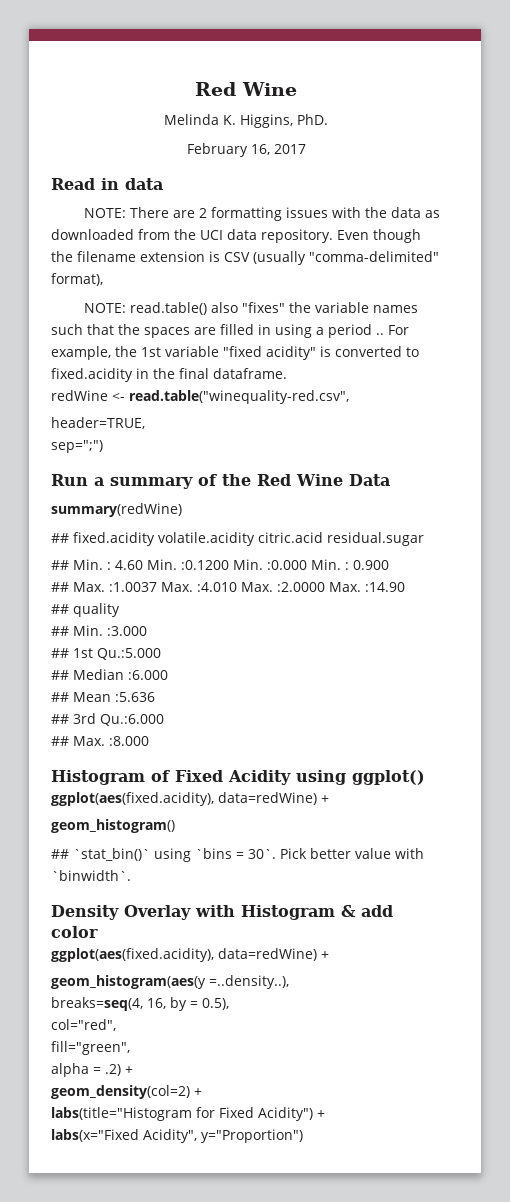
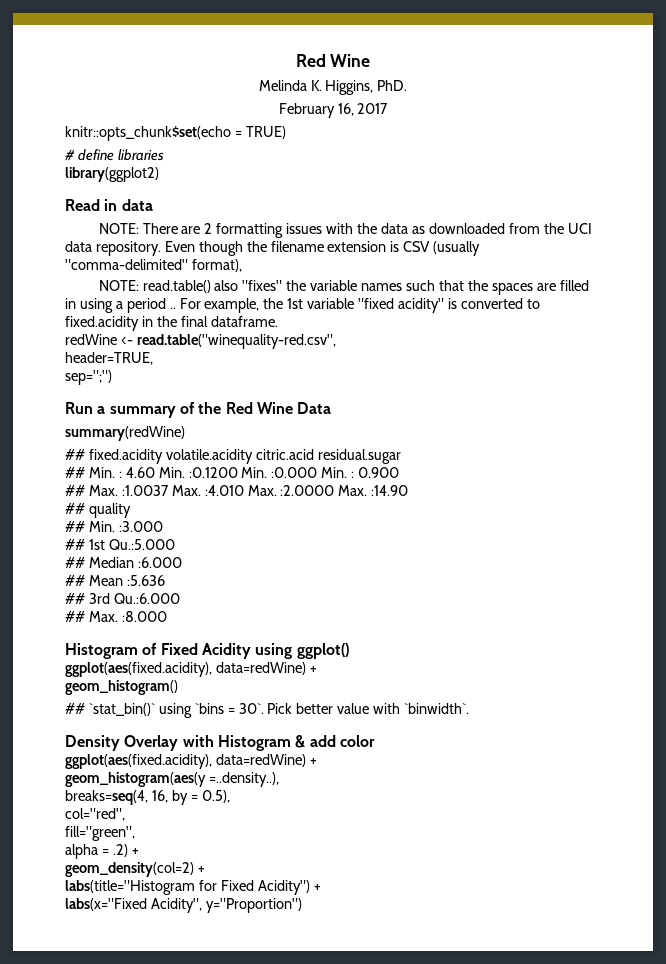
(306, 149) none -> [65,126,286,141] [65,149,164,161] [65,167,159,182] // knitr::opts_chunk$set(echo = TRUE) // # define libraries // library(ggplot2)

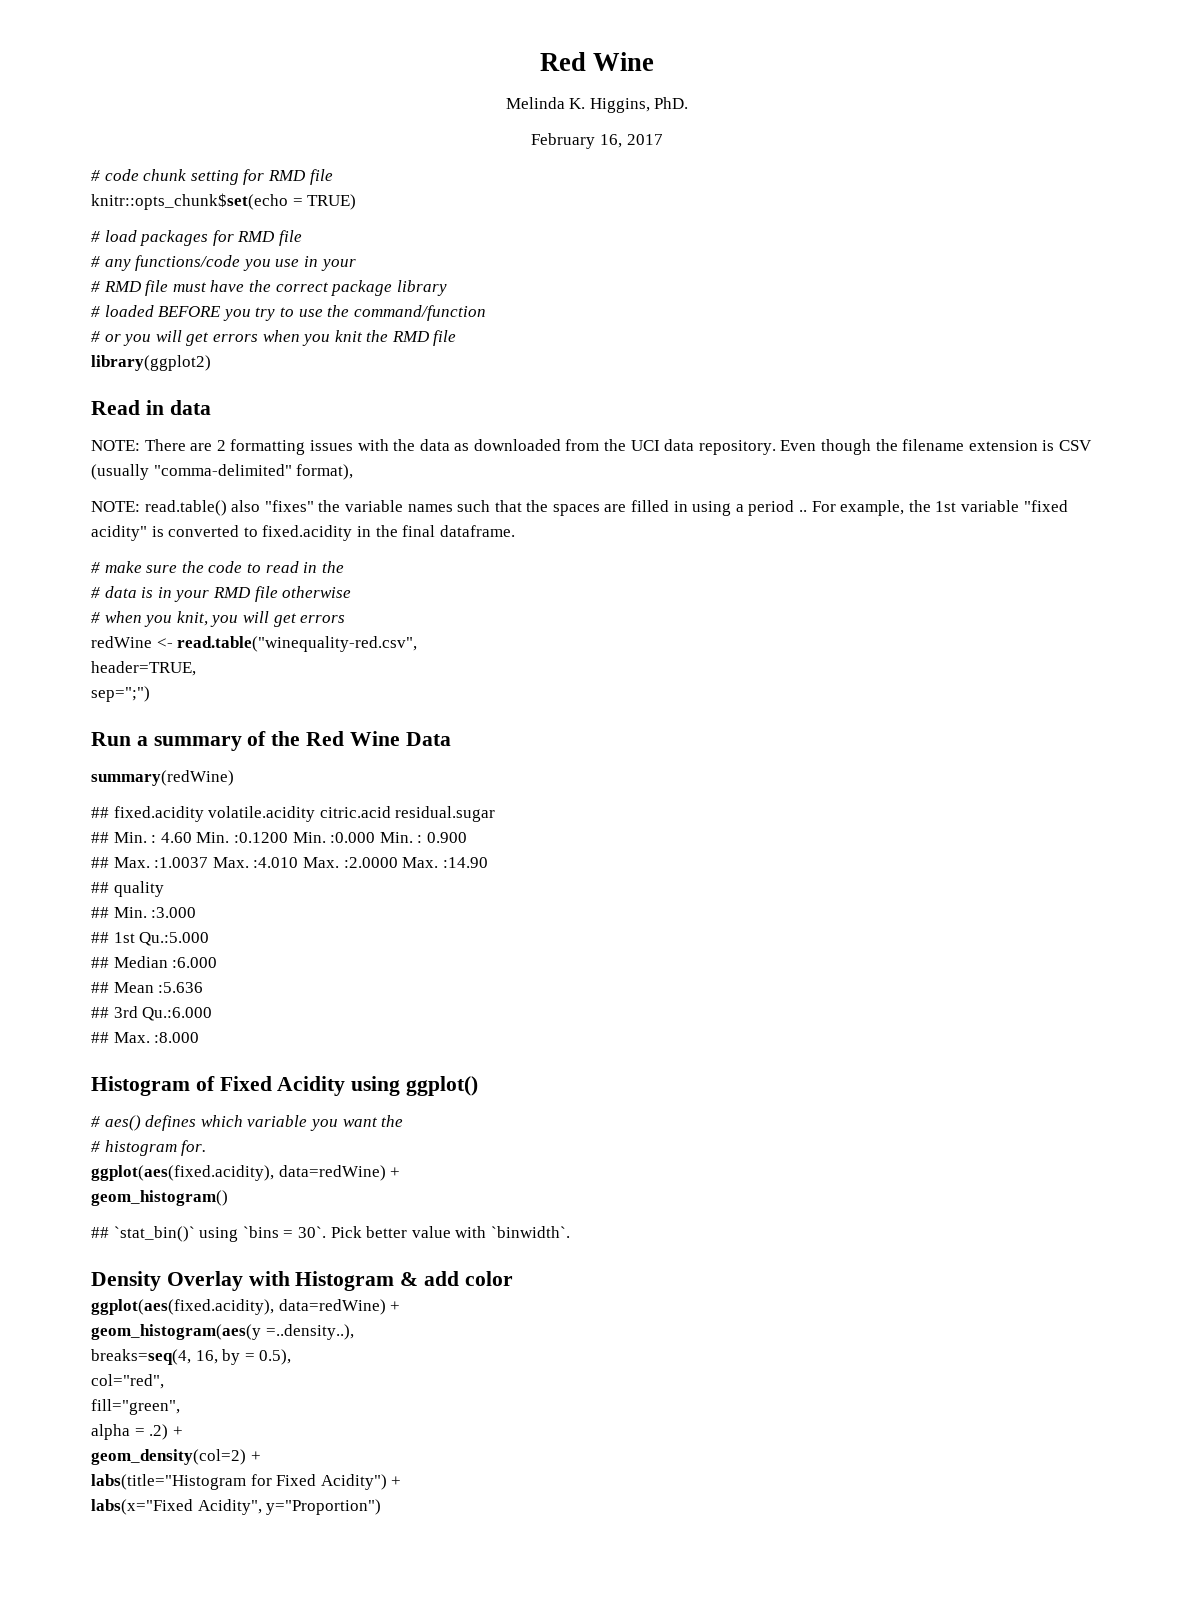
[65,126,286,141] [65,149,164,161] knitr::opts_chunk$set(echo = TRUE) // # define libraries -> [91,169,333,185] [91,193,357,210] [91,230,302,246] [91,255,356,271] [91,280,447,296] [91,305,486,321] [91,330,457,346] # code chunk setting for RMD file // knitr::opts_chunk$set(echo = TRUE) // # load packages for RMD file // # any functions/code you use in your // # RMD file must have the correct package library // # loaded BEFORE you try to use the command/function // # or you will get errors when you knit the RMD file
(278, 321) none -> [91,561,344,573] [91,586,352,602] [91,611,346,627] // # make sure the code to read in the // # data is in your RMD file otherwise // # when you knit, you will get errors
(349, 651) none -> [91,1115,404,1131] [91,1140,207,1156] // # aes() defines which variable you want the // # histogram for.

